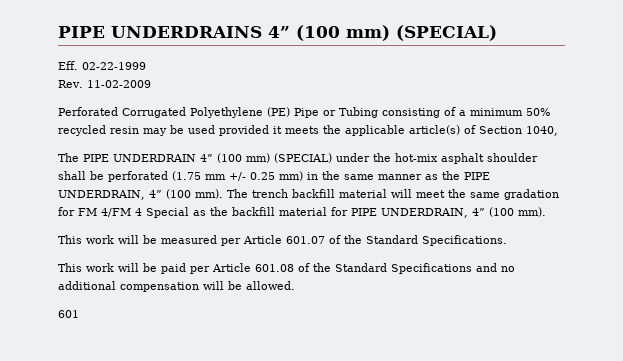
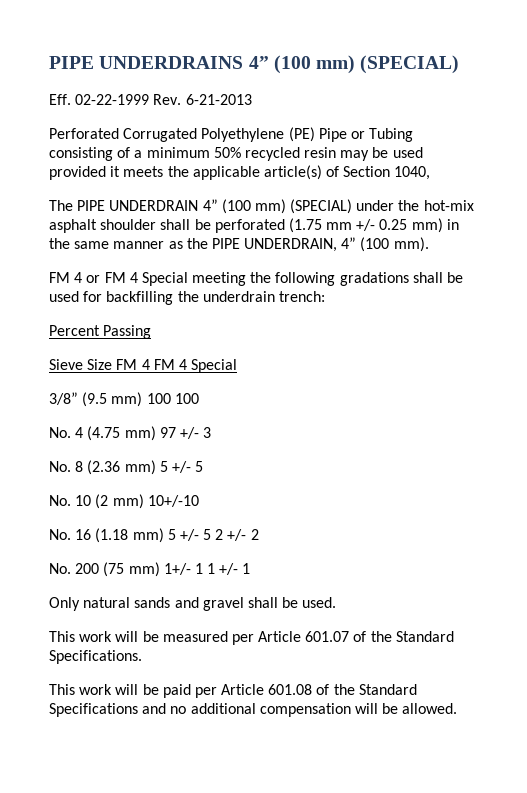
[58,80,151,88] // Rev. 11-02-2009 -> [153,94,252,105] Rev. 6-21-2013
[227,189,559,200] [58,207,546,218] The trench backfill material will meet the same gradation for FM 4/FM 4 Special as the backfill material for PIPE UNDERDRAIN, 4” (100 mm). -> [49,272,464,286] [49,291,325,305] [49,325,152,339] [49,359,238,373] [49,392,199,407] [49,426,212,441] [49,460,204,475] [49,494,199,509] [49,528,259,543] [49,562,251,577] [49,597,337,611] // FM 4 or FM 4 Special meeting the following gradations shall be used for backfilling the underdrain trench: // Percent Passing // Sieve Size FM 4 FM 4 Special // 3/8” (9.5 mm) 100 100 // No. 4 (4.75 mm) 97 +/- 3 // No. 8 (2.36 mm) 5 +/- 5 // No. 10 (2 mm) 10+/-10 // No. 16 (1.18 mm) 5 +/- 5 2 +/- 2 // No. 200 (75 mm) 1+/- 1 1 +/- 1 // Only natural sands and gravel shall be used.
[58,310,79,318] // 601 -> (458, 708) none

